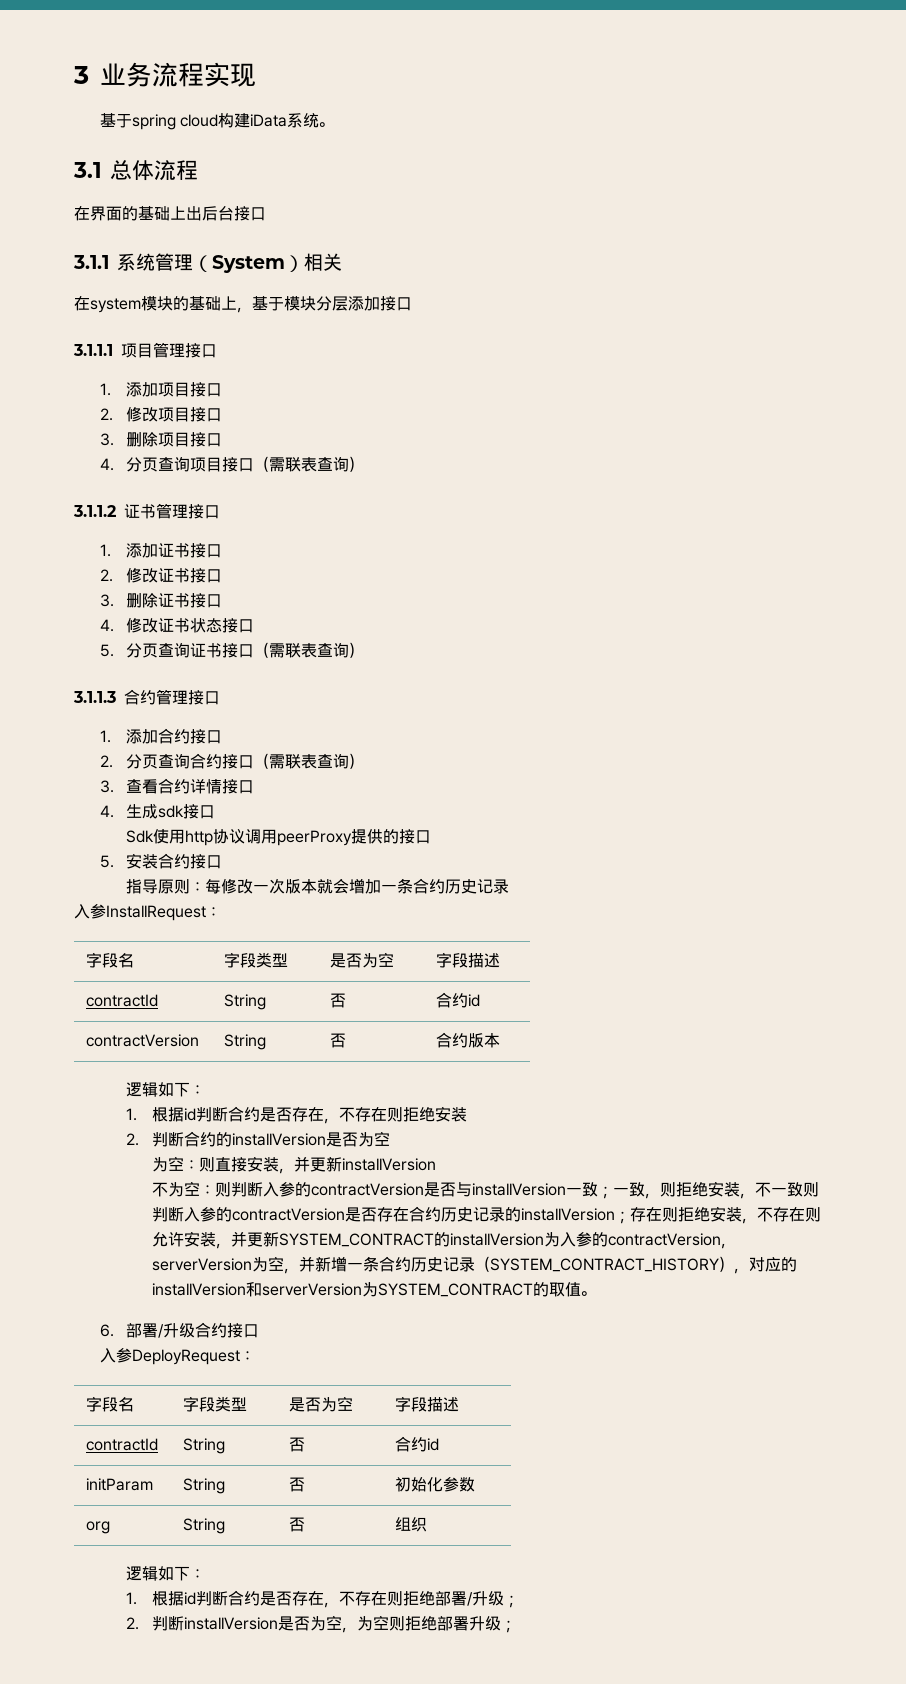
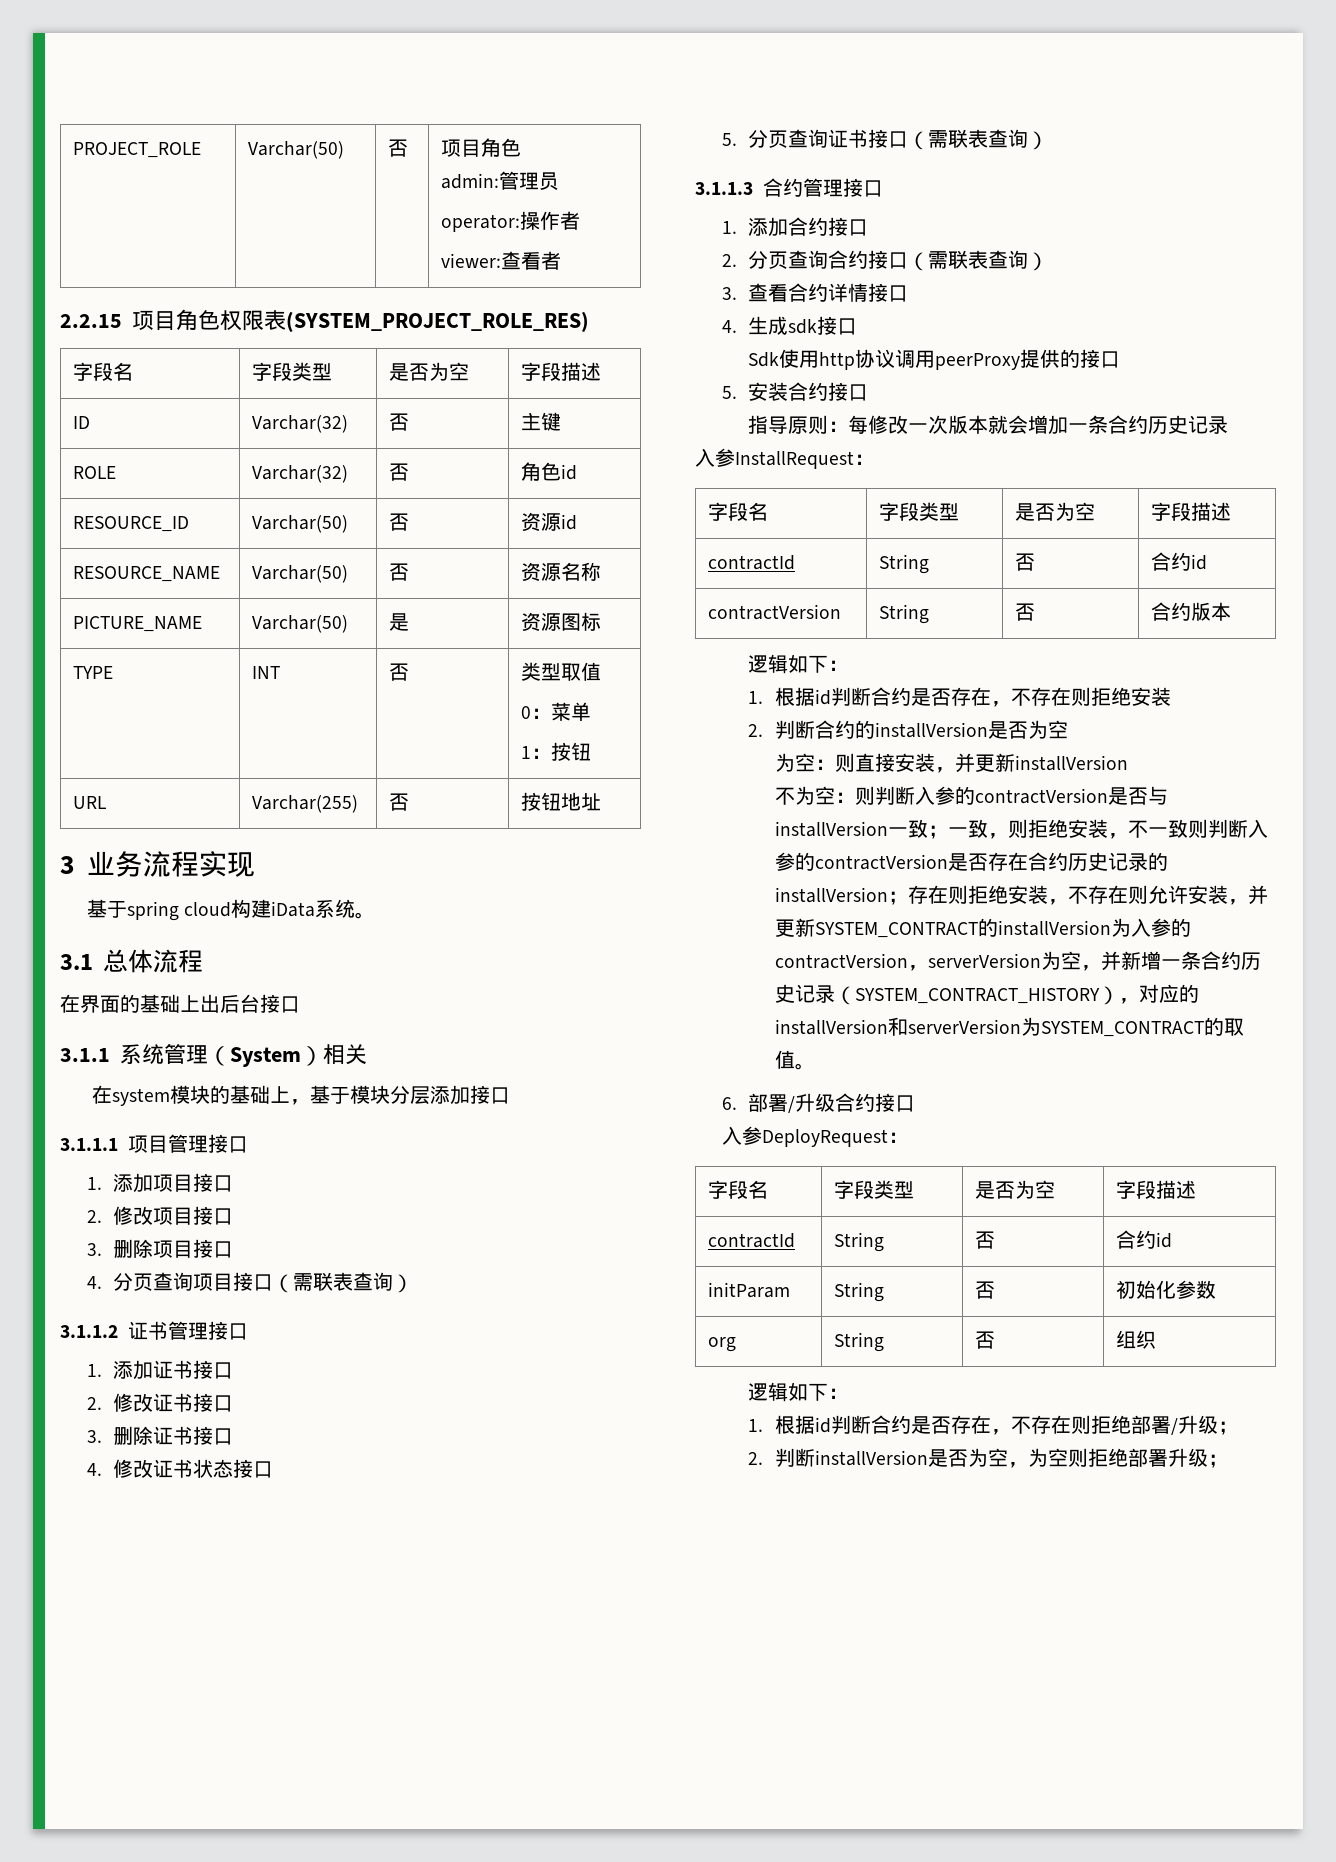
(73, 75) none -> [72,142,201,158] [247,141,344,159] [387,139,408,157] [440,138,521,157] [440,171,559,191] [440,211,580,232] [440,251,561,270] [60,309,589,332] [72,362,133,381] [251,362,332,381] [388,362,469,381] [520,362,601,381] [72,416,90,429] [251,415,348,433] [388,413,409,431] [520,412,561,431] [72,466,116,479] [251,465,348,483] [388,463,409,481] [520,462,577,481] [72,516,189,532] [251,515,348,533] [388,513,409,531] [520,512,577,532] [72,566,220,582] [251,565,348,583] [388,563,409,581] [520,562,601,582] [72,616,202,632] [251,615,348,633] [388,613,409,631] [520,612,601,632] [72,666,113,679] [251,666,280,679] [388,663,409,681] [520,662,601,681] [520,702,591,721] [520,742,591,761] [72,796,106,809] [251,795,358,813] [388,793,409,811] [520,792,601,811] PROJECT_ROLE | Varchar(50) | 否 | 项目角色 // admin:管理员 // operator:操作者 // viewer:查看者 // 2.2.15项目角色权限表(SYSTEM_PROJECT_ROLE_RES) // 字段名 | 字段类型 | 是否为空 | 字段描述 // ID | Varchar(32) | 否 | 主键 // ROLE | Varchar(32) | 否 | 角色id // RESOURCE_ID | Varchar(50) | 否 | 资源id // RESOURCE_NAME | Varchar(50) | 否 | 资源名称 // PICTURE_NAME | Varchar(50) | 是 | 资源图标 // TYPE | INT | 否 | 类型取值 // 0：菜单 // 1：按钮 // URL | Varchar(255) | 否 | 按钮地址 //

